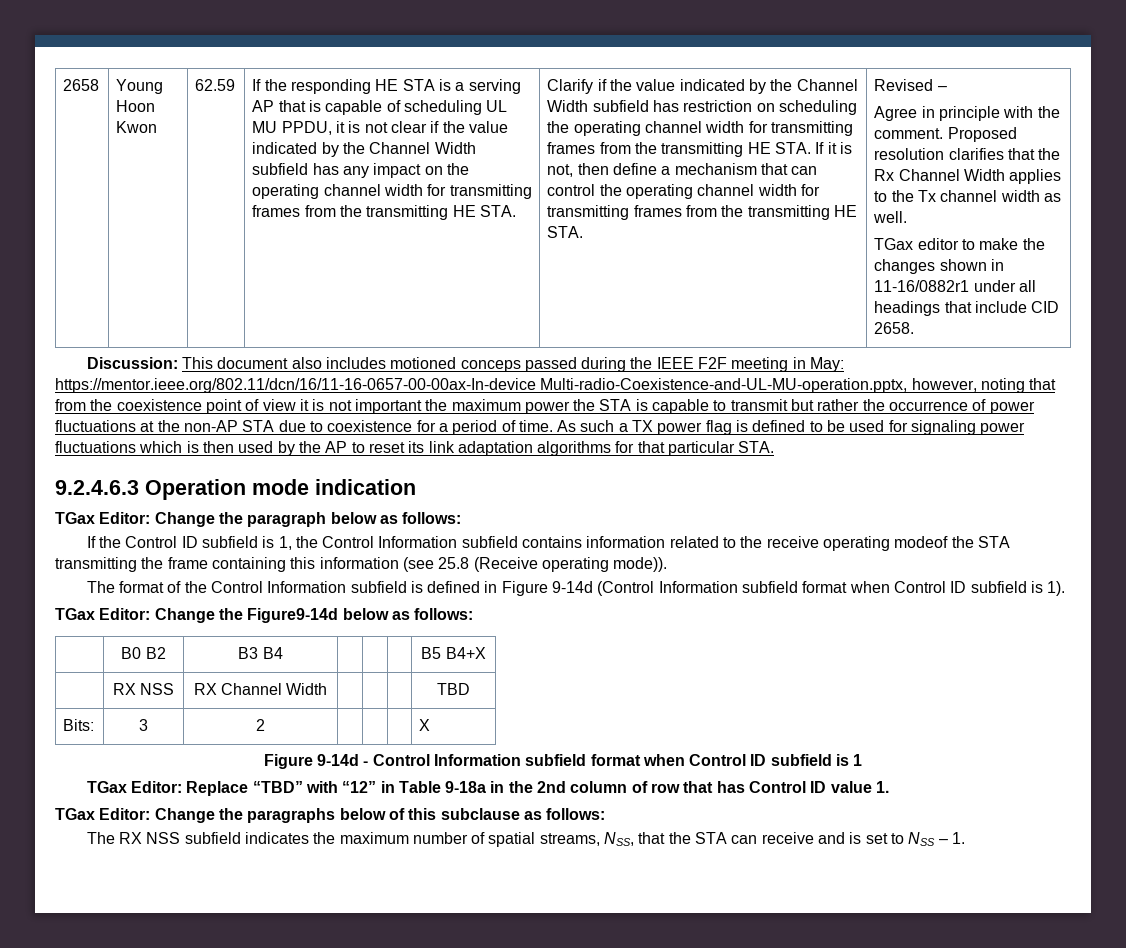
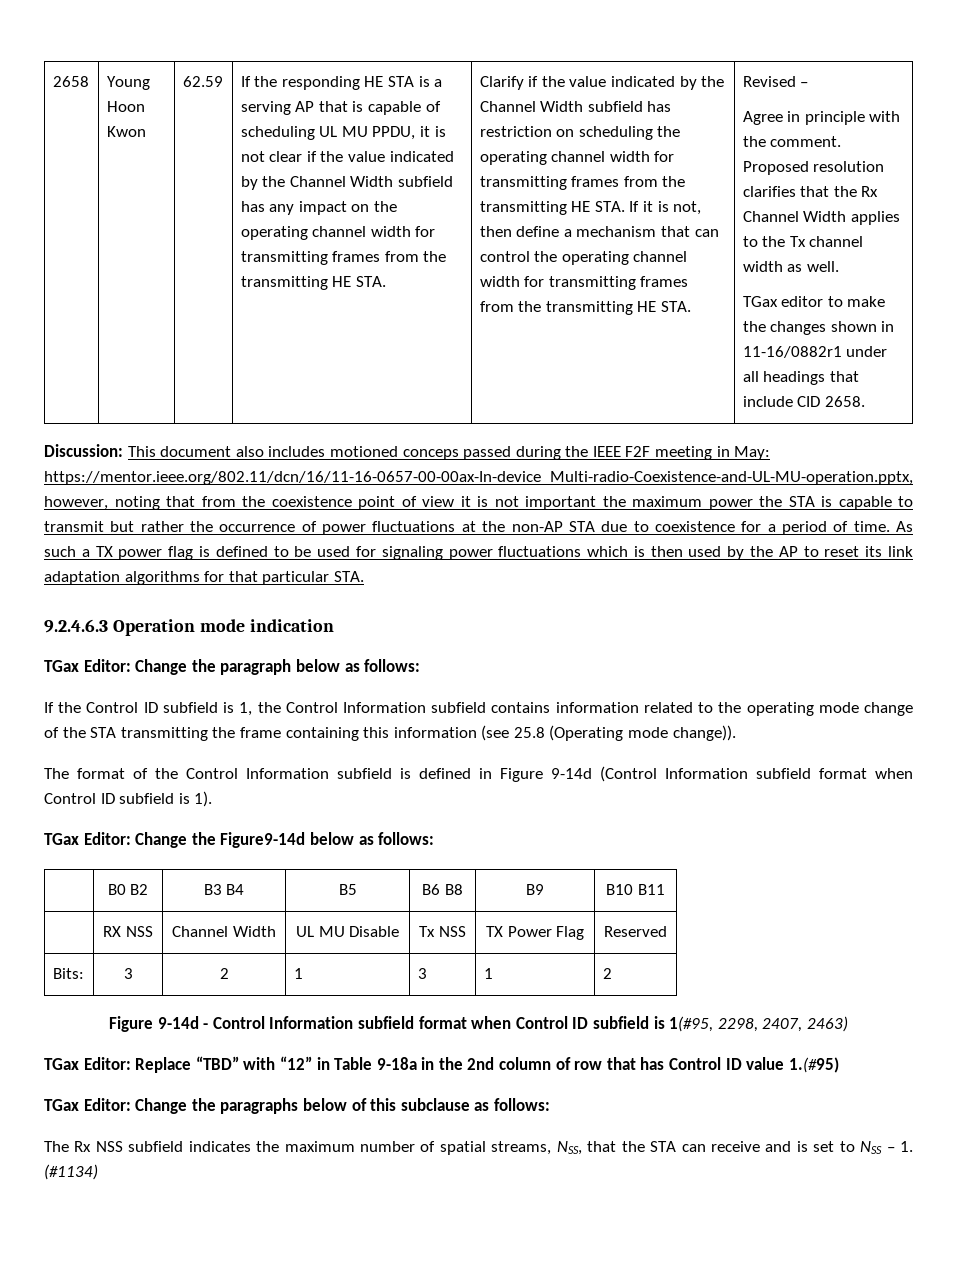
[766,536,949,551] receive operating modeof -> [746,702,913,716] [44,727,59,738] operating mode change of
[473,557,668,572] (Receive operating mode)). -> [549,725,736,741] (Operating mode change)).
[421,647,486,659] | | | B5 B4+X -> [338,884,357,895] [422,884,463,895] [526,884,544,895] [606,884,665,895] B5 | B6 B8 | B9 | B10 B11
[193,683,217,695] RX -> (153, 931) none
[437,683,470,695] | | | TBD -> [295,926,400,937] [419,926,466,937] [485,926,585,940] [604,926,667,937] UL MU Disable | Tx NSS | TX Power Flag | Reserved
[419,719,431,731] | | | X -> [293,968,303,979] [417,968,427,979] [483,968,493,979] [602,968,612,979] 1 | 3 | 1 | 2
[853,754,863,766] 1 -> [669,1016,848,1032] 1(#95, 2298, 2407, 2463)
[875,781,889,793] 1. -> [788,1057,839,1073] 1.(#95)
[118,832,142,844] RX -> [74,1141,92,1152] Rx
(965, 838) none -> [44,1164,98,1180] (#1134)

